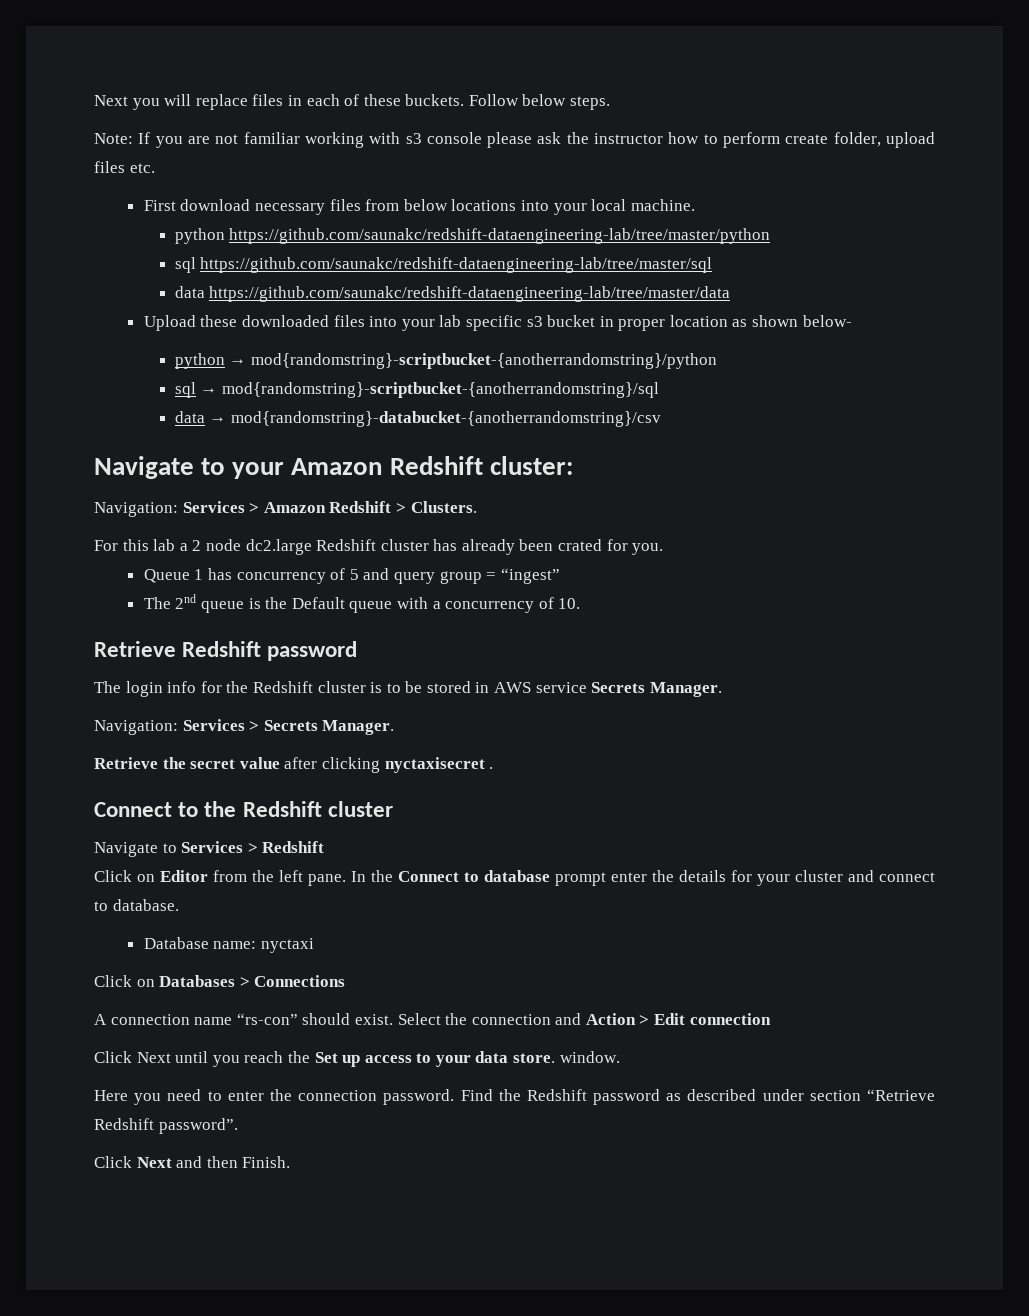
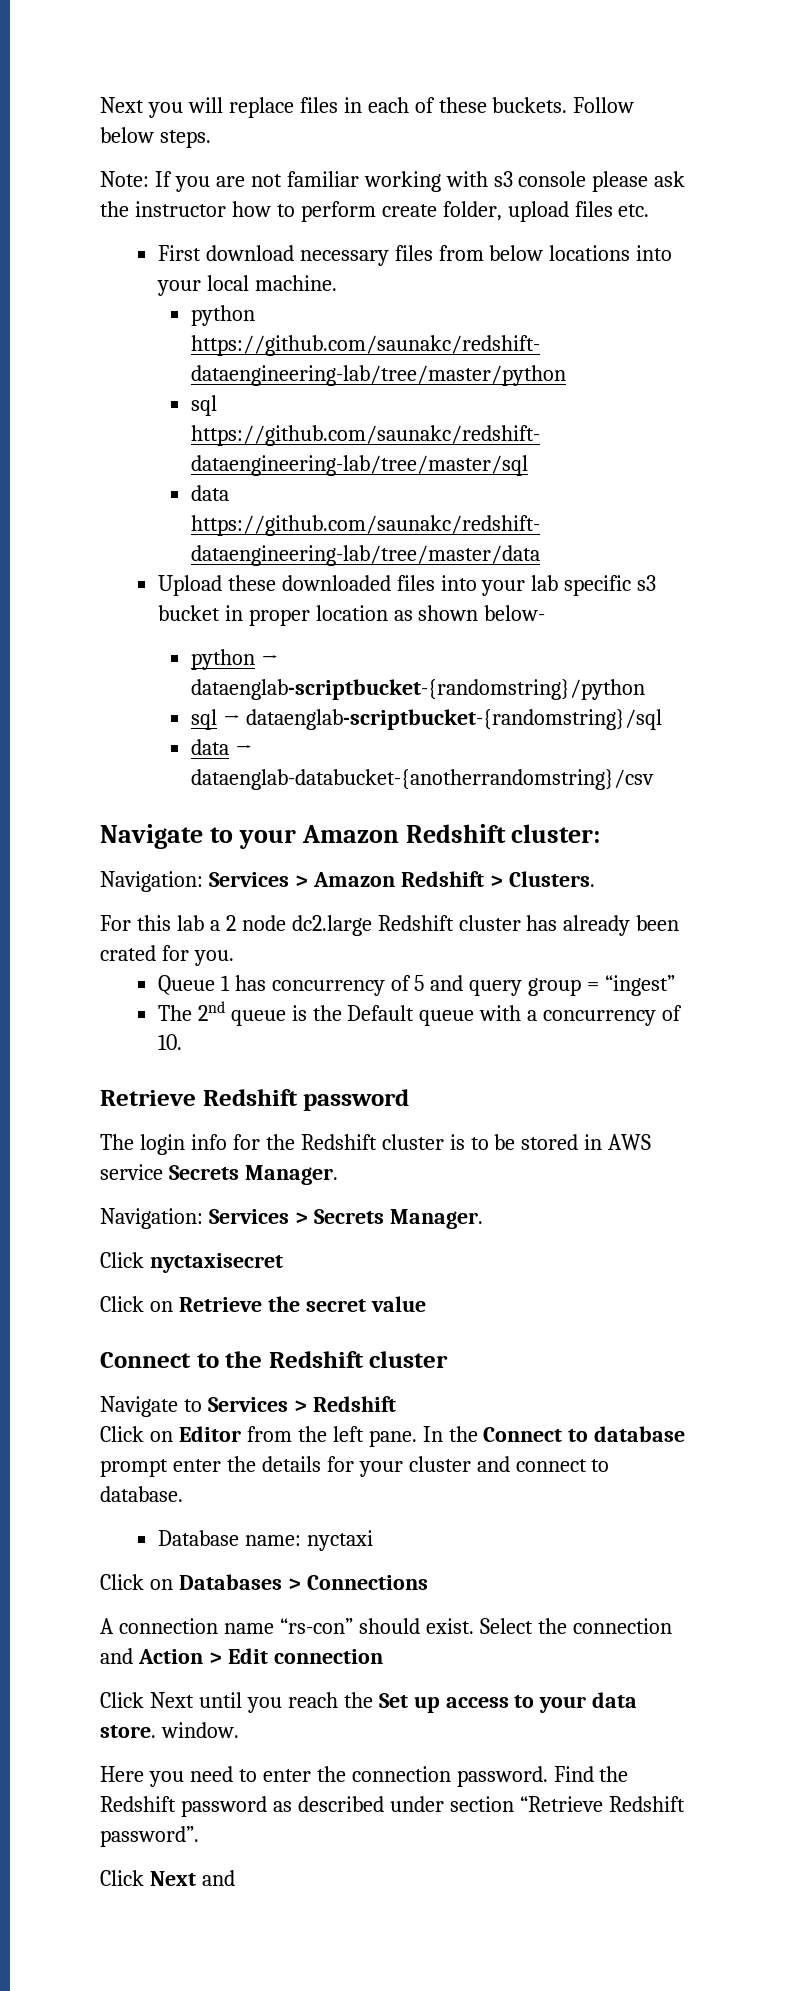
[251,353,718,369] mod{randomstring}-scriptbucket-{anotherrandomstring}/python -> [191,679,646,700] dataenglab-scriptbucket-{randomstring}/python
[222,382,660,398] mod{randomstring}-scriptbucket-{anotherrandomstring}/sql -> [246,709,663,730] dataenglab-scriptbucket-{randomstring}/sql
[231,411,662,427] mod{randomstring}-databucket-{anotherrandomstring}/csv -> [191,769,655,790] dataenglab-databucket-{anotherrandomstring}/csv
(395, 727) none -> [100,1252,283,1273] [100,1296,173,1312] Click nyctaxisecret // Click on
[284,757,494,773] after clicking nyctaxisecret . -> (426, 1304) none
[206,1156,291,1168] then Finish. -> (235, 1878) none

